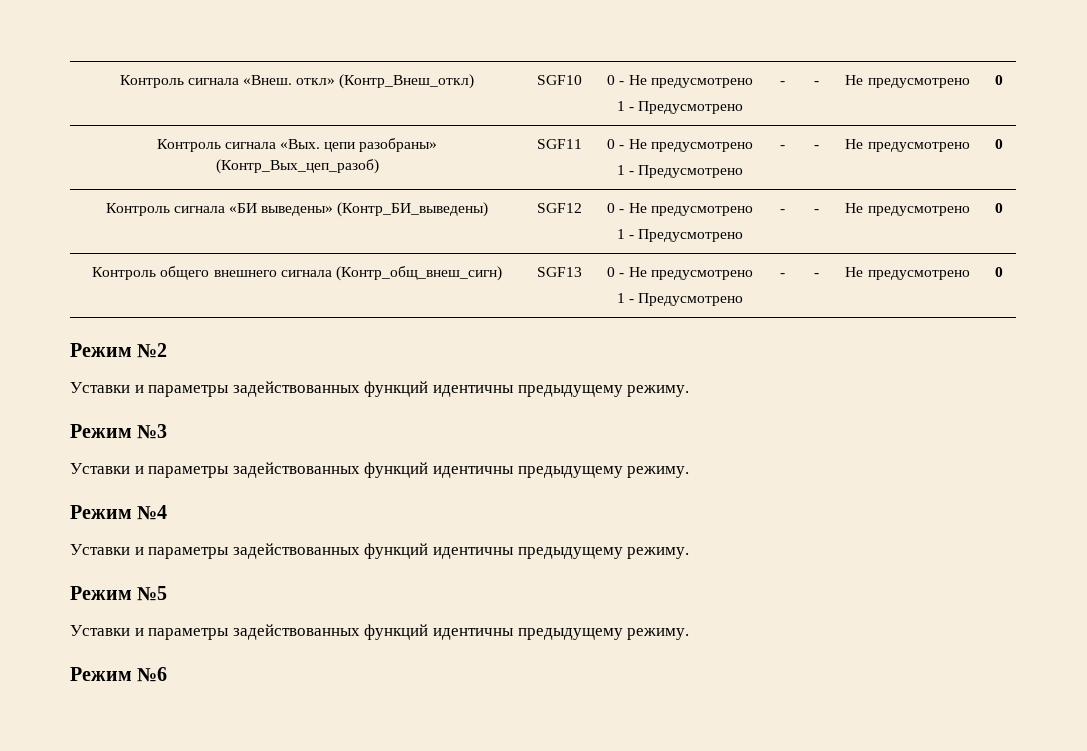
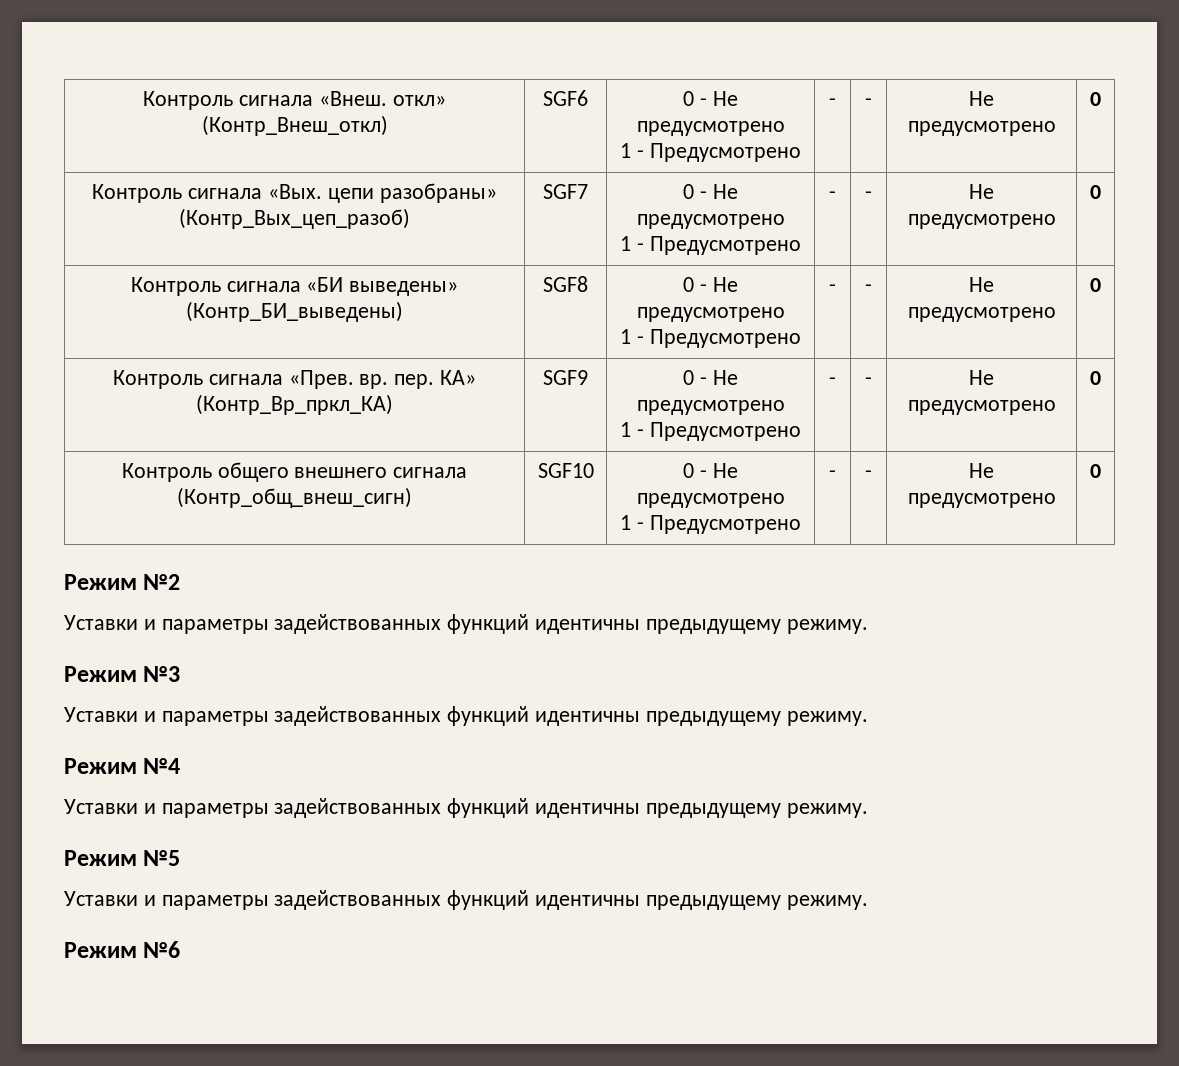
[536,75,582,85] SGF10 -> [543,90,588,106] SGF6
[536,139,582,149] SGF11 -> [543,184,588,199] SGF7
[536,203,582,213] SGF12 -> [543,276,588,292] [683,277,738,292] [636,307,785,322] [620,329,801,348] [829,284,836,292] [865,284,872,292] [969,277,994,292] [907,307,1056,322] [1090,278,1101,292] [112,370,477,389] [196,394,393,415] [543,370,588,385] SGF8 | 0 - Не предусмотрено // 1 - Предусмотрено | - | - | Не предусмотрено | 0 // Контроль сигнала «Прев. вр. пер. КА» (Контр_Вр_пркл_КА) | SGF9
[536,267,582,277] SGF13 -> [537,463,594,478] SGF10

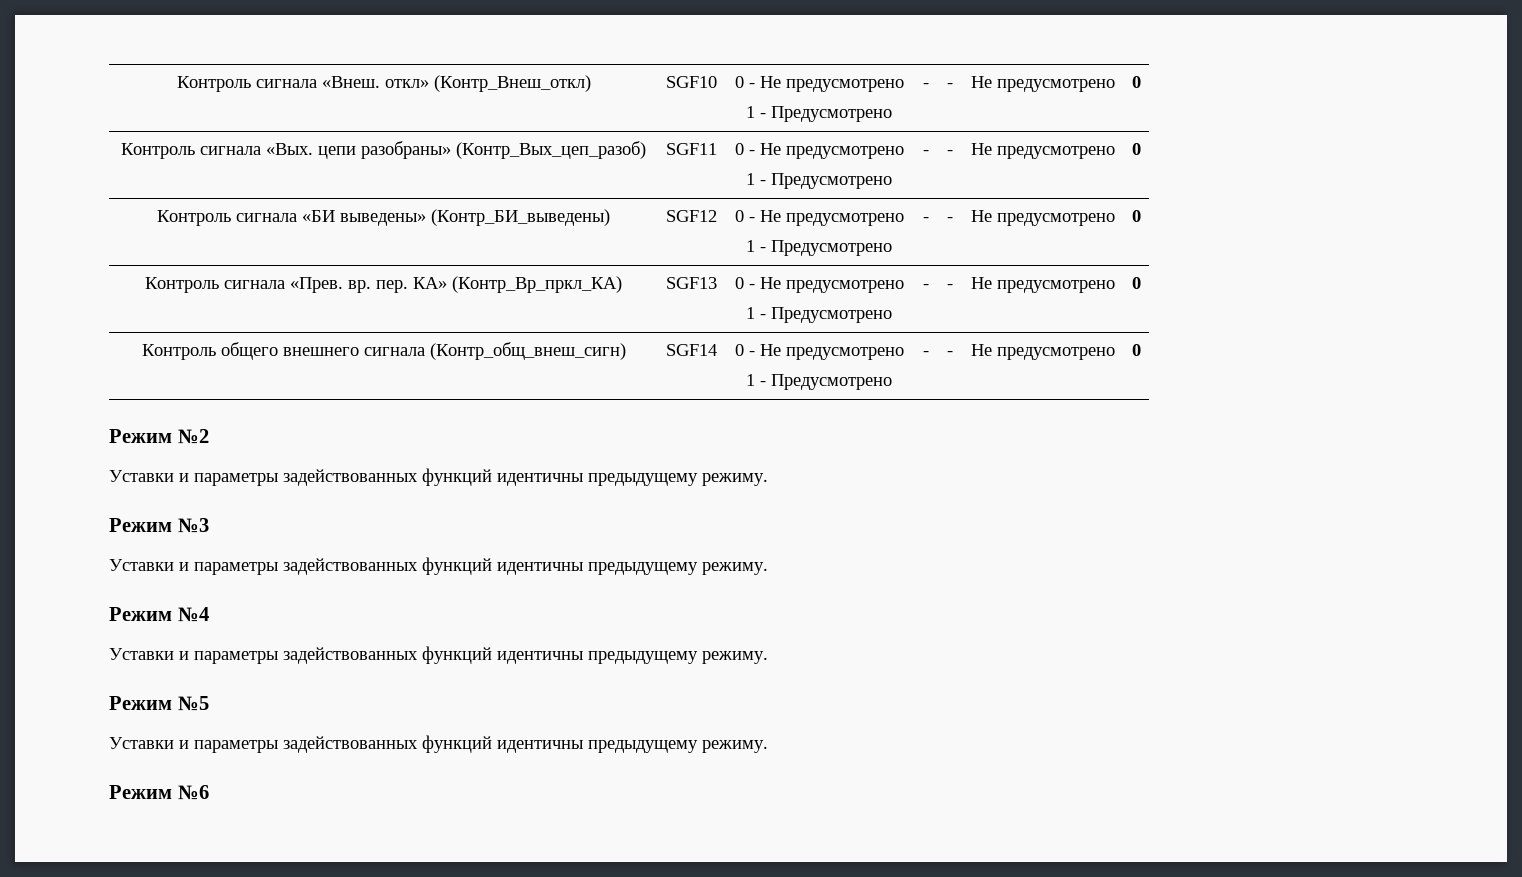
[543,90,588,106] SGF6 -> [665,76,717,88] SGF10
[543,184,588,199] SGF7 -> [665,143,717,155] SGF11
[543,276,588,292] SGF8 -> [665,210,717,222] SGF12
[543,370,588,385] SGF9 -> [665,277,717,289] SGF13
[537,463,594,478] SGF10 -> [665,344,717,356] SGF14

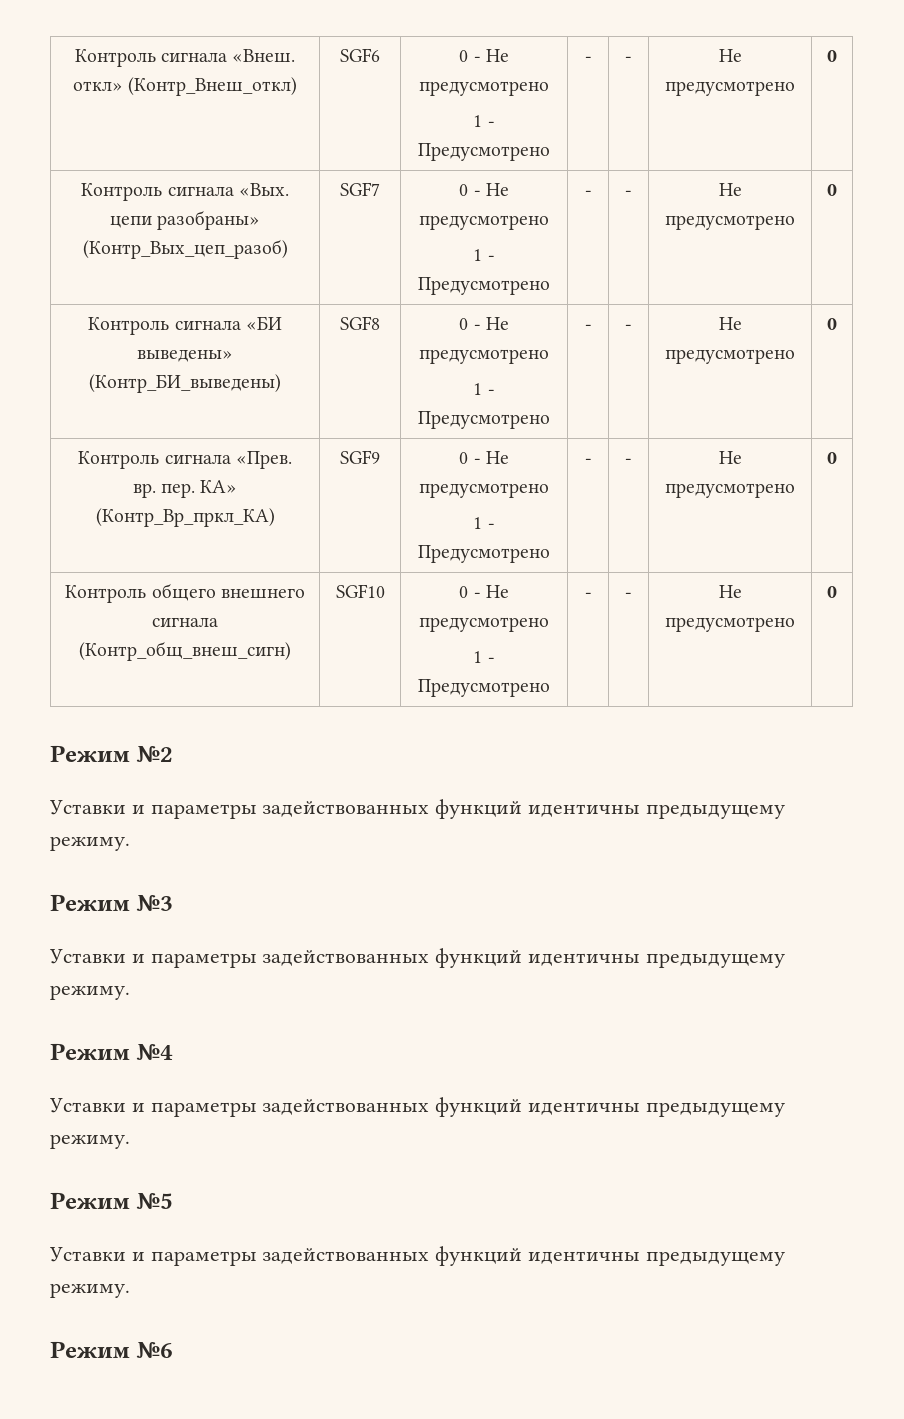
[665,76,717,88] SGF10 -> [340,48,380,62] SGF6
[665,143,717,155] SGF11 -> [340,182,380,196] SGF7
[665,210,717,222] SGF12 -> [340,316,380,330] SGF8
[665,277,717,289] SGF13 -> [340,450,380,464] SGF9
[665,344,717,356] SGF14 -> [335,584,385,598] SGF10

